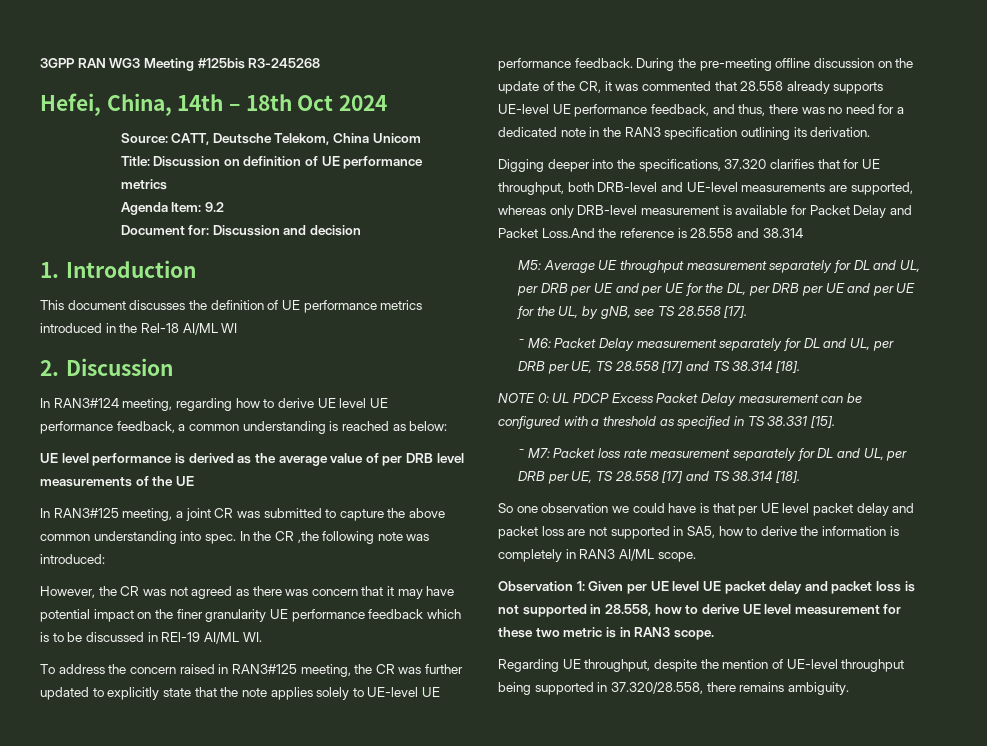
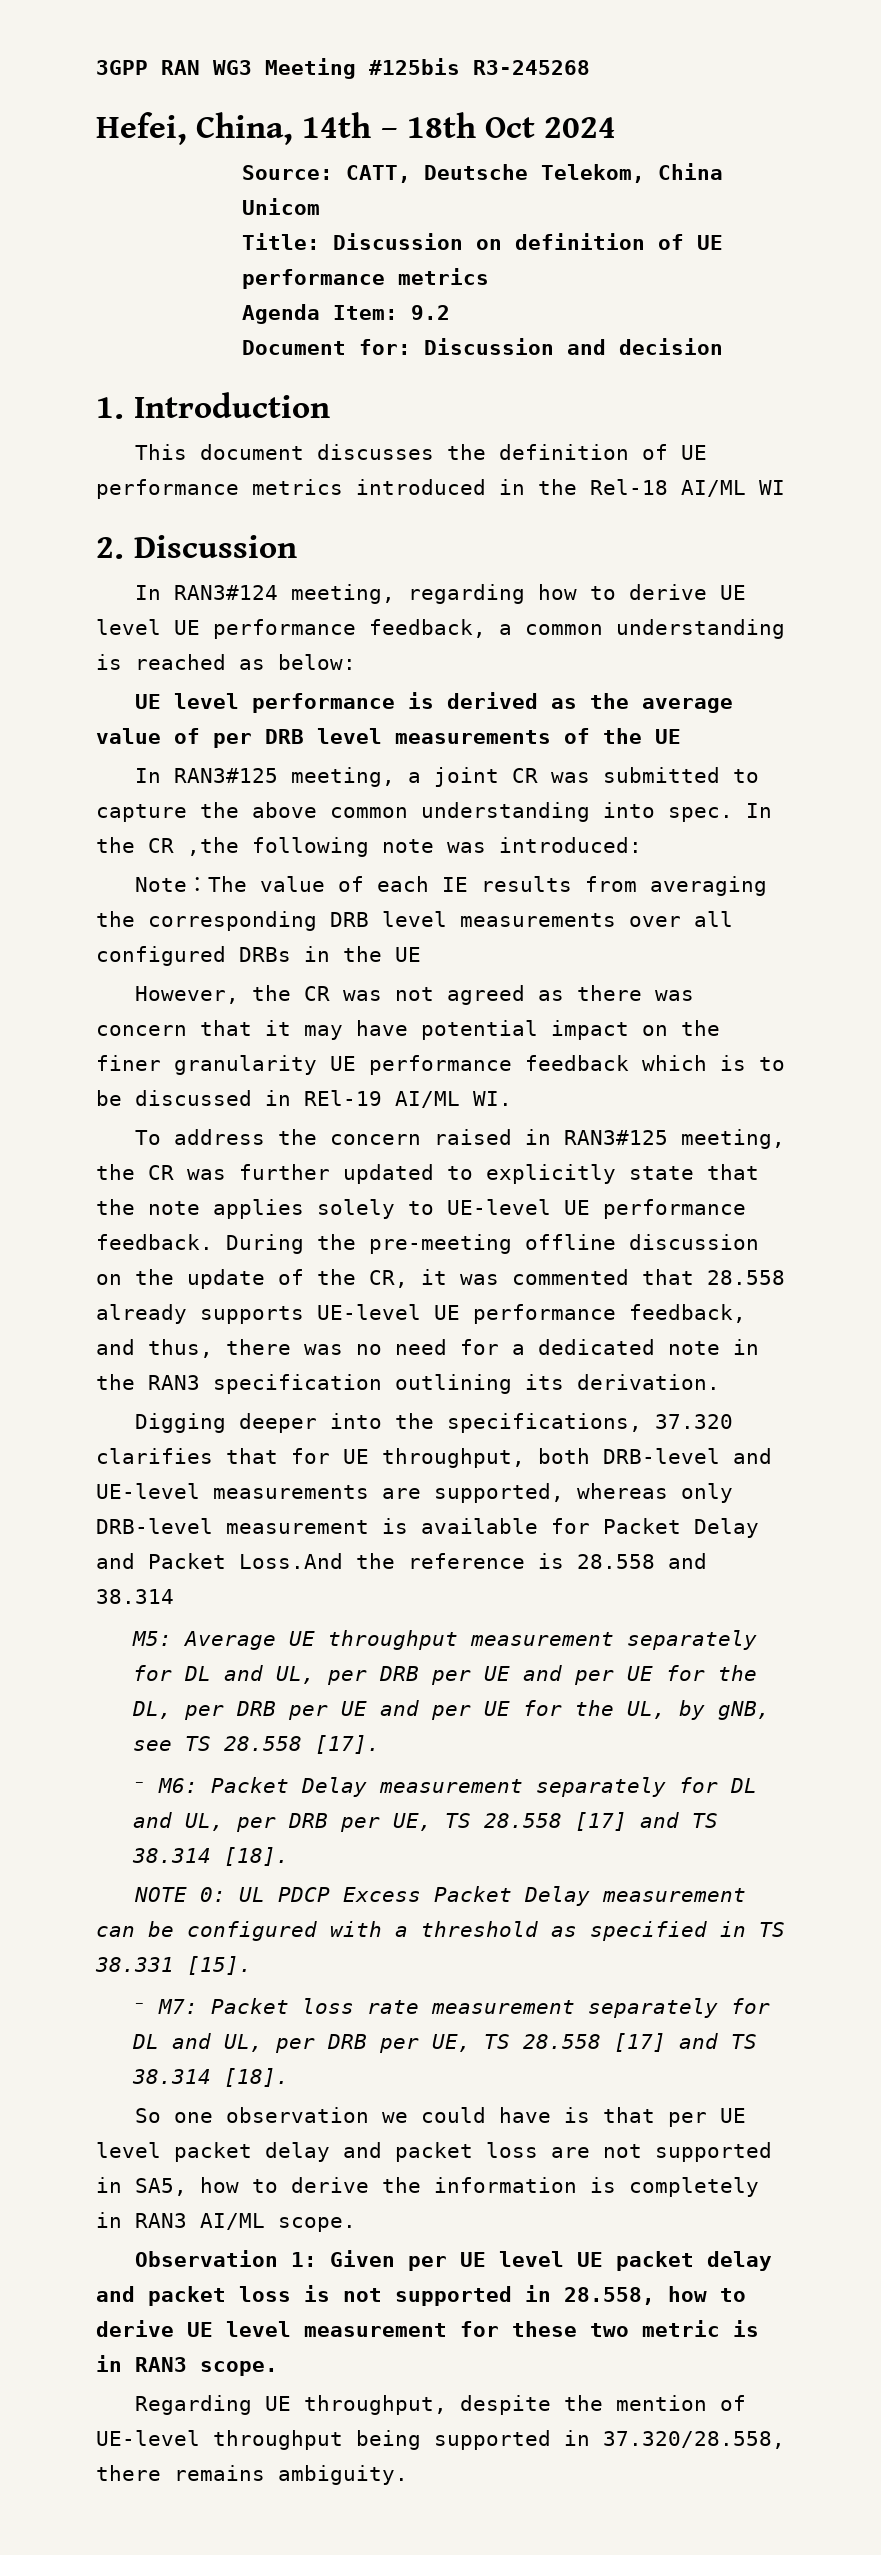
(105, 559) none -> [134,876,767,896] [96,911,733,931] [96,946,421,966] // Note：The value of each IE results from averaging the corresponding DRB level measurements over all configured DRBs in the UE

